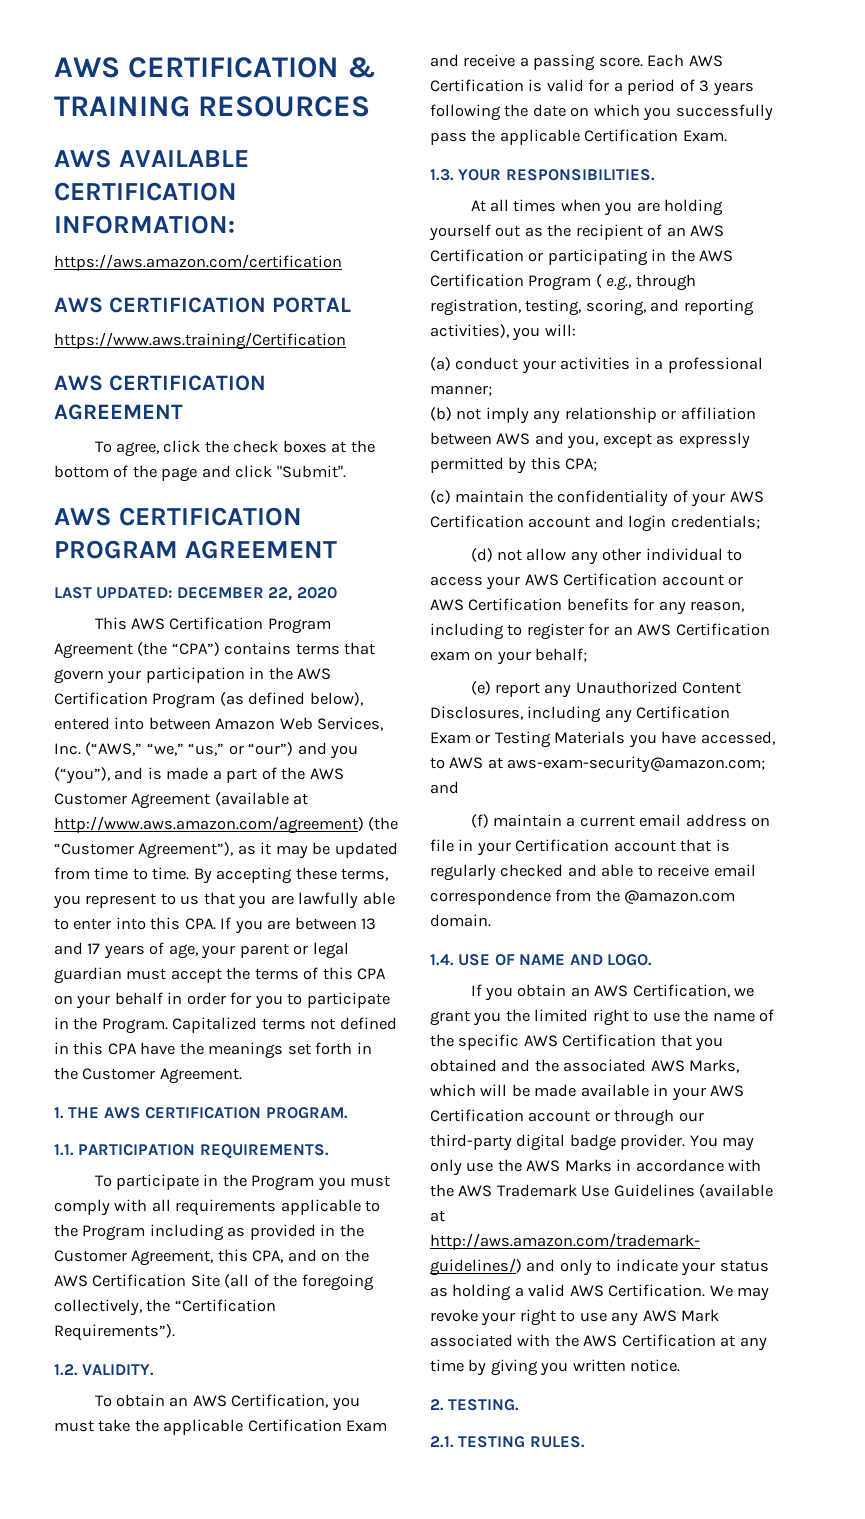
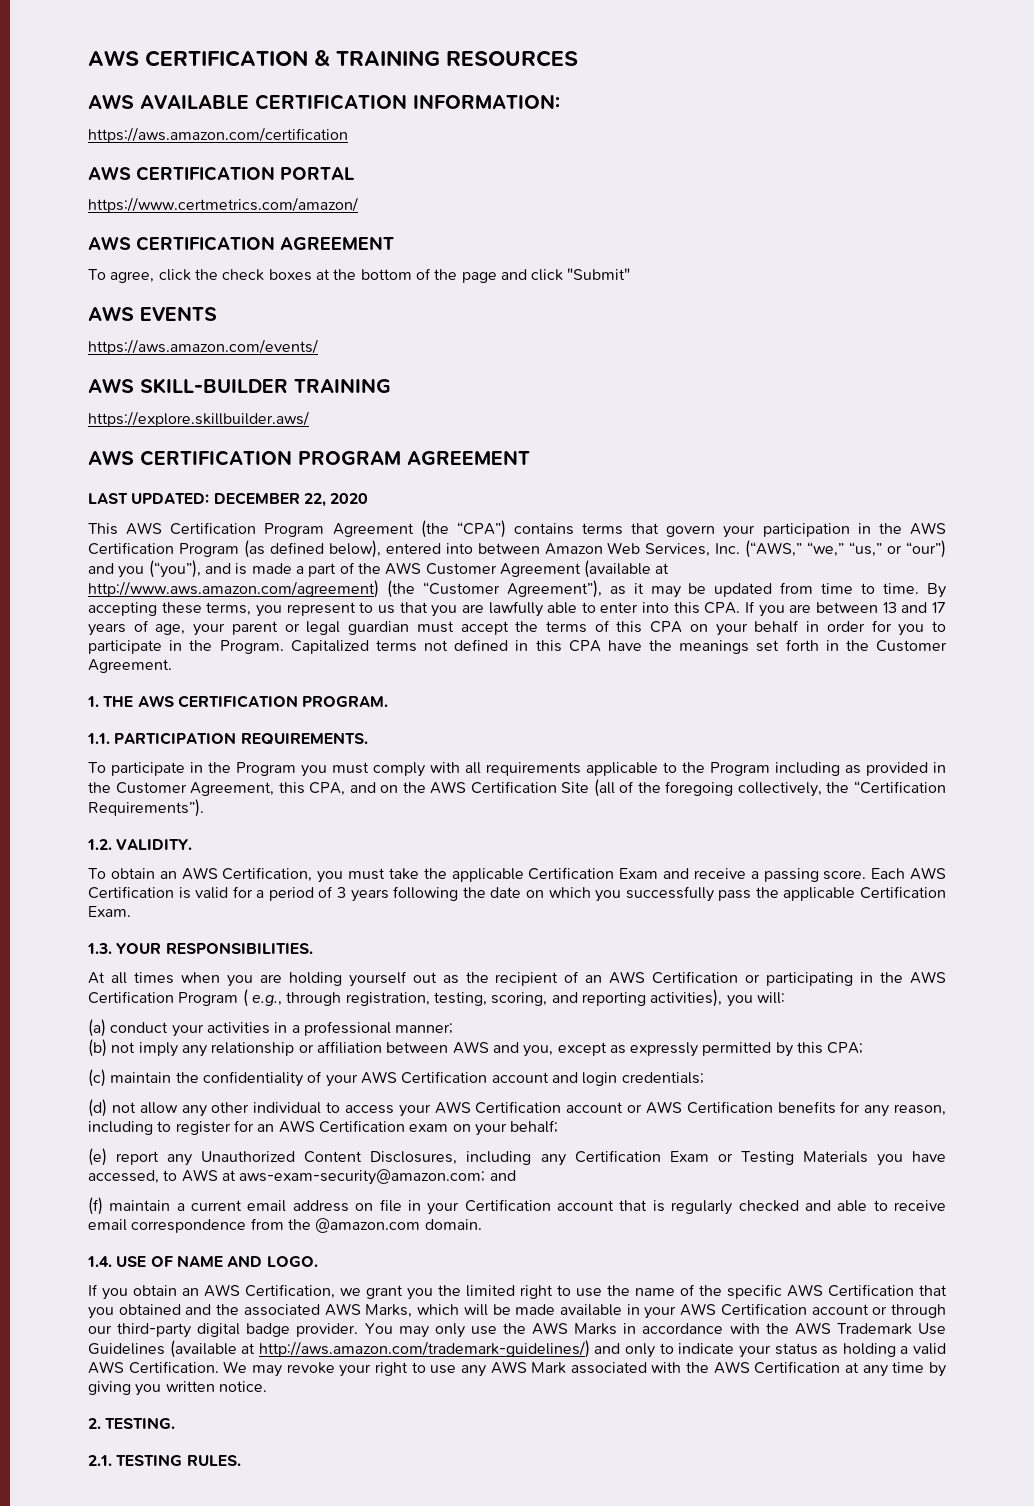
[54,332,346,350] https://www.aws.training/Certification -> [88,197,358,213] https://www.certmetrics.com/amazon/
[276,465,346,478] "Submit". -> [567,268,631,280] [88,306,217,321] [88,339,318,355] [88,378,391,394] [88,411,309,427] "Submit" // AWS EVENTS // https://aws.amazon.com/events/ // AWS SKILL-BUILDER TRAINING // https://explore.skillbuilder.aws/

